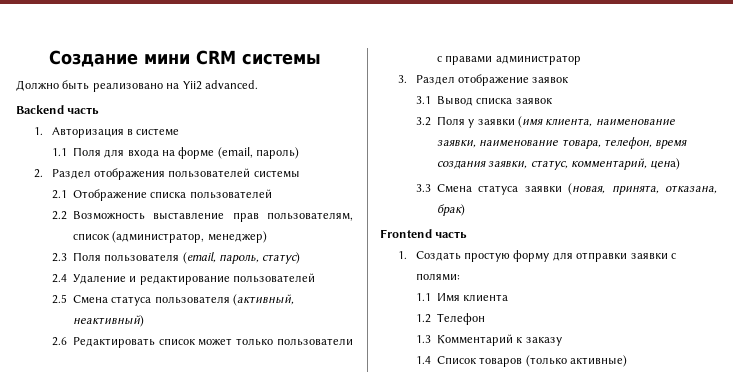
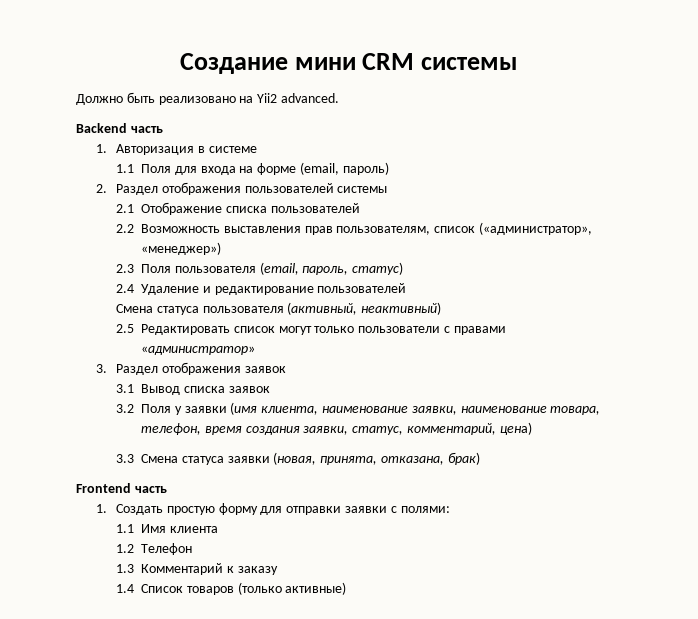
[153,212,225,220] выставление -> [223,226,301,233] выставления
[112,231,267,243] (администратор, менеджер) -> [479,222,593,235] [141,242,222,255] («администратор», «менеджер»)
[51,294,67,304] 2.5 -> (407, 288) none
[51,337,67,346] 2.6 -> [116,324,135,333] 2.5
[198,338,233,346] может -> [278,326,312,335] могут
[495,55,581,65] администратор -> [141,346,256,355] «администратор»
[458,74,530,86] отображение -> [161,362,241,375] отображения

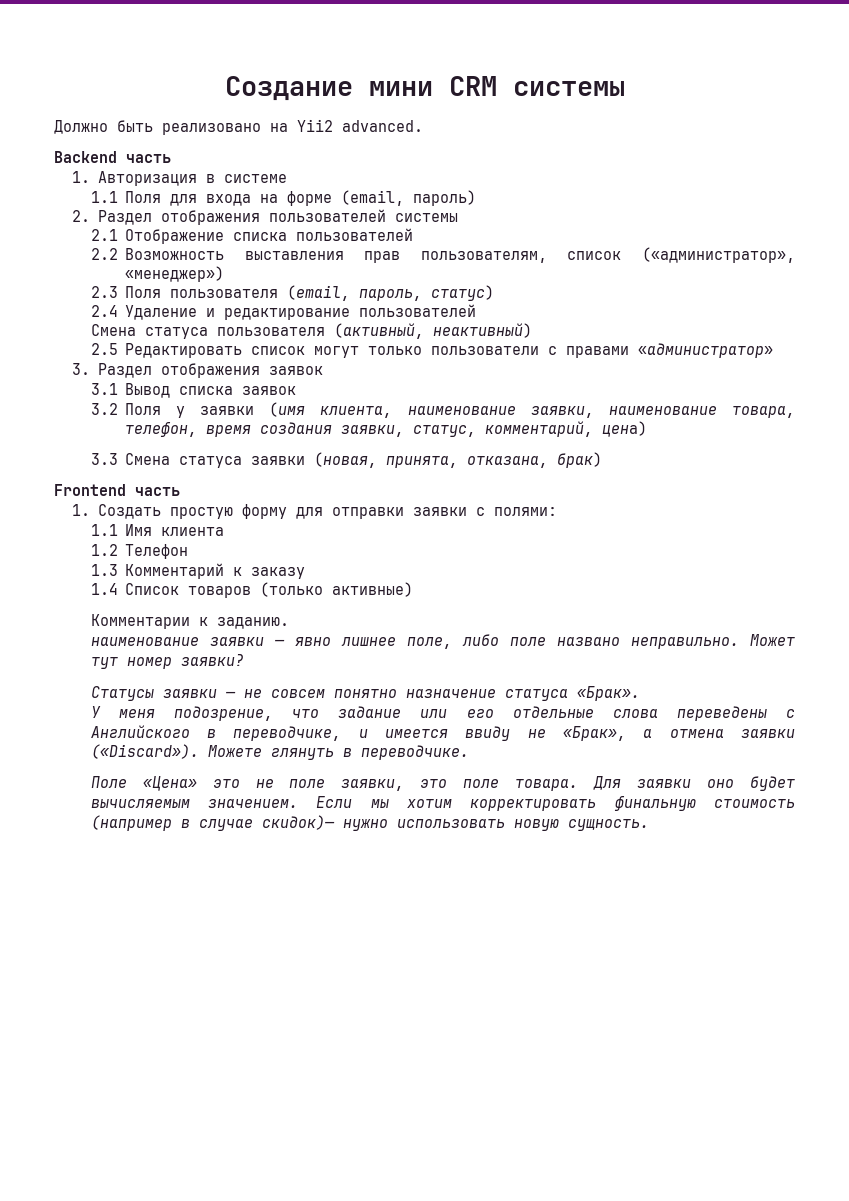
(347, 588) none -> [90,614,289,629] [90,634,795,649] [90,654,244,669] [90,686,640,701] [90,706,795,721] [90,725,795,741] [90,744,469,760] [90,776,795,791] [90,796,795,811] [90,815,649,831] // Комментарии к заданию. // наименование заявки — явно лишнее поле, либо поле названо неправильно. Может тут номер заявки? // Статусы заявки — не совсем понятно назначение статуса «Брак». // У меня подозрение, что задание или его отдельные слова переведены с Английского в переводчике, и имеется ввиду не «Брак», а отмена заявки («Discard»). Можете глянуть в переводчике. // Поле «Цена» это не поле заявки, это поле товара. Для заявки оно будет вычисляемым значением. Если мы хотим корректировать финальную стоимость (например в случае скидок)— нужно использовать новую сущность.

